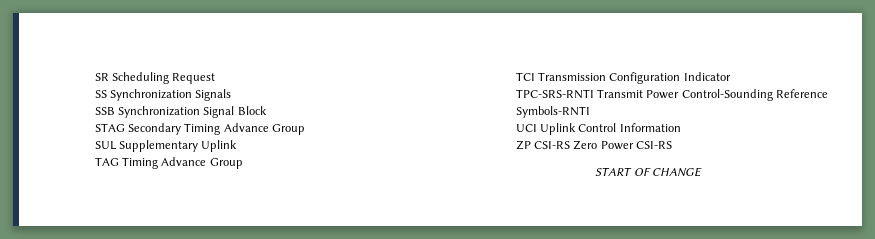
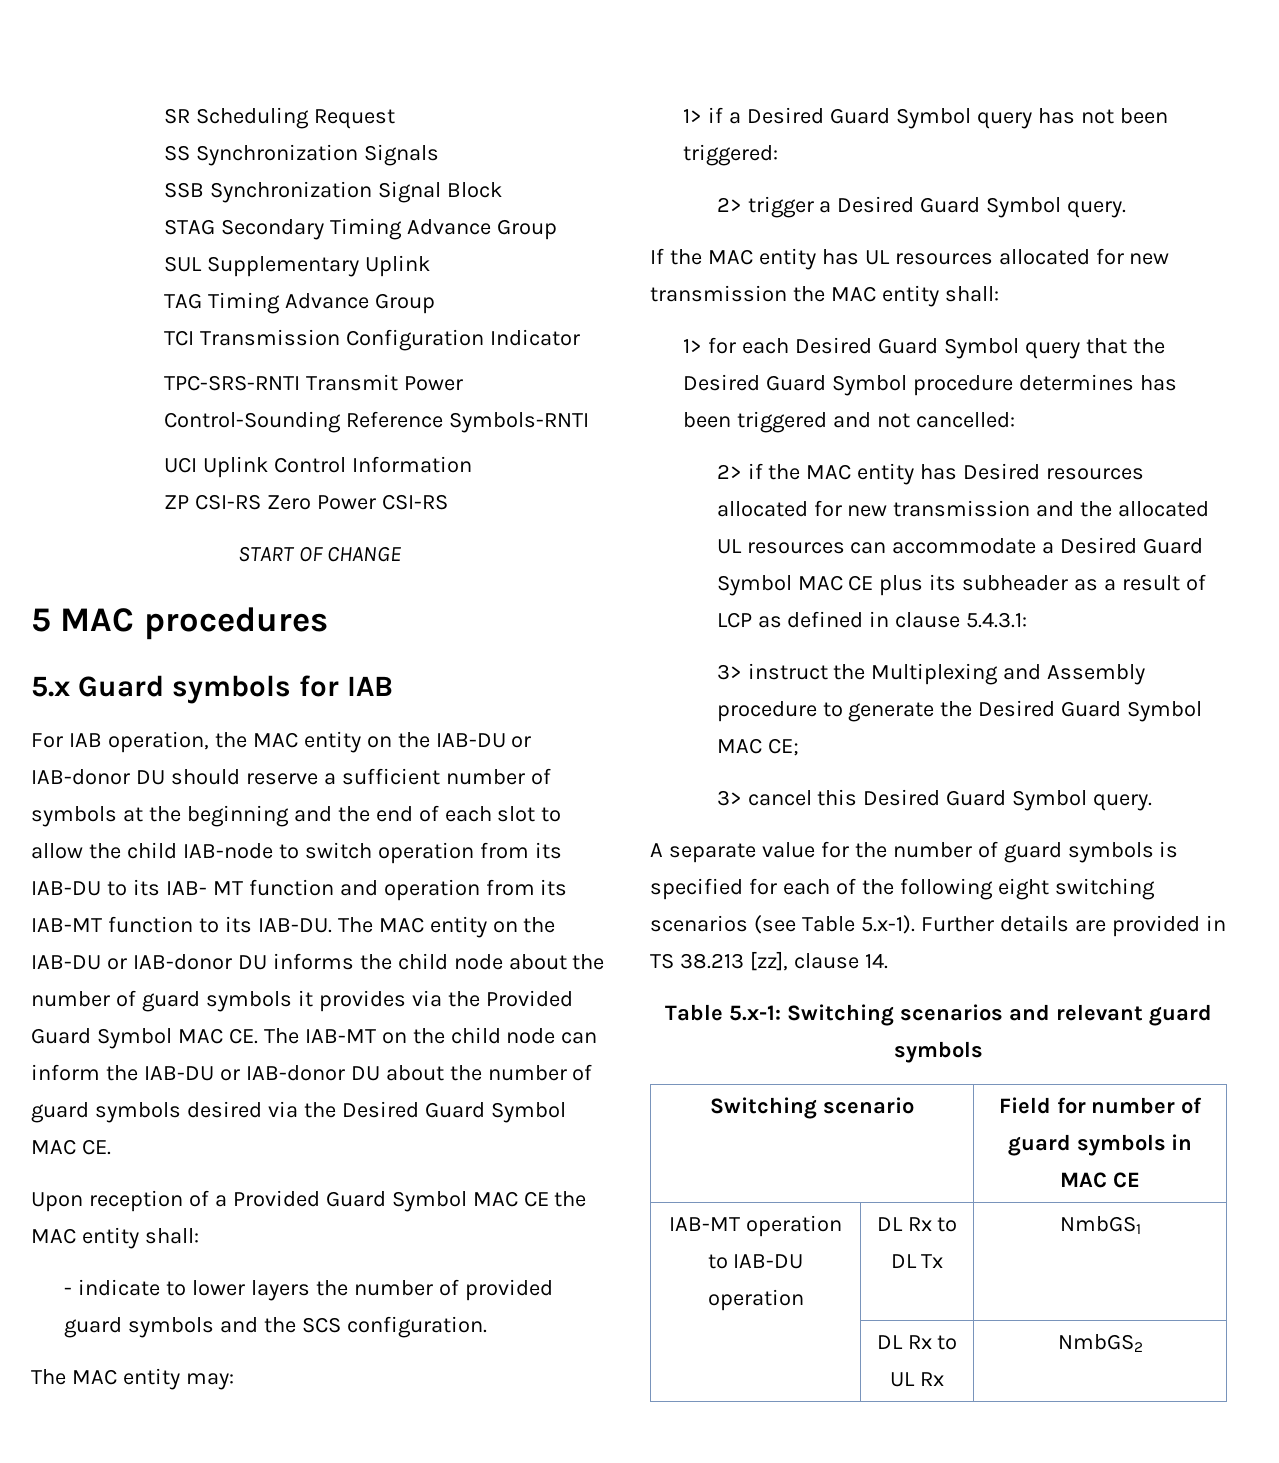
(702, 172) none -> [31,607,328,640] [31,675,393,704] [31,731,532,753] [31,768,551,785] [31,805,562,827] [31,842,562,864] [31,879,568,901] [31,916,556,938] [31,953,605,970] [31,990,573,1012] [31,1027,598,1049] [31,1064,593,1081] [31,1101,566,1123] [31,1139,111,1155] [31,1190,587,1212] [31,1227,199,1249] [64,1279,553,1301] [64,1316,487,1338] [31,1368,234,1390] [683,107,1168,129] [683,144,779,166] [716,196,1127,218] [650,248,1170,270] [650,285,999,307] [683,337,1165,359] [683,374,1177,396] [683,411,1016,433] [716,463,1145,485] [716,500,1210,517] [716,537,1204,554] [716,574,1207,596] [716,611,1028,628] [716,663,1146,685] [716,700,1203,722] [716,738,799,756] [716,789,1153,811] [650,841,1179,863] [650,878,1155,900] [650,915,1226,937] [650,951,888,971] [665,1004,1212,1026] [894,1041,983,1063] [710,1097,914,1119] [998,1097,1203,1114] [1007,1134,1193,1156] [1060,1172,1140,1188] [669,1215,842,1237] [707,1254,804,1269] [707,1289,804,1311] [876,1217,958,1232] [890,1254,944,1268] [1059,1216,1141,1234] [876,1335,958,1350] [890,1372,944,1387] [1057,1334,1143,1352] // 5 MAC procedures // 5.x Guard symbols for IAB // For IAB operation, the MAC entity on the IAB-DU or IAB-donor DU should reserve a sufficient number of symbols at the beginning and the end of each slot to allow the child IAB-node to switch operation from its IAB-DU to its IAB- MT function and operation from its IAB-MT function to its IAB-DU. The MAC entity on the IAB-DU or IAB-donor DU informs the child node about the number of guard symbols it provides via the Provided Guard Symbol MAC CE. The IAB-MT on the child node can inform the IAB-DU or IAB-donor DU about the number of guard symbols desired via the Desired Guard Symbol MAC CE. // Upon reception of a Provided Guard Symbol MAC CE the MAC entity shall: // - indicate to lower layers the number of provided guard symbols and the SCS configuration. // The MAC entity may: // 1> if a Desired Guard Symbol query has not been triggered: // 2> trigger a Desired Guard Symbol query. // If the MAC entity has UL resources allocated for new transmission the MAC entity shall: // 1> for each Desired Guard Symbol query that the Desired Guard Symbol procedure determines has been triggered and not cancelled: // 2> if the MAC entity has Desired resources allocated for new transmission and the allocated UL resources can accommodate a Desired Guard Symbol MAC CE plus its subheader as a result of LCP as defined in clause 5.4.3.1: // 3> instruct the Multiplexing and Assembly procedure to generate the Desired Guard Symbol MAC CE; // 3> cancel this Desired Guard Symbol query. // A separate value for the number of guard symbols is specified for each of the following eight switching scenarios (see Table 5.x-1). Further details are provided in TS 38.213 [zz], clause 14. // Table 5.x-1: Switching scenarios and relevant guard symbols // Switching scenario | Field for number of guard symbols in MAC CE // IAB-MT operation to IAB-DU operation | DL Rx to DL Tx | NmbGS1 // | DL Rx to UL Rx | NmbGS2

